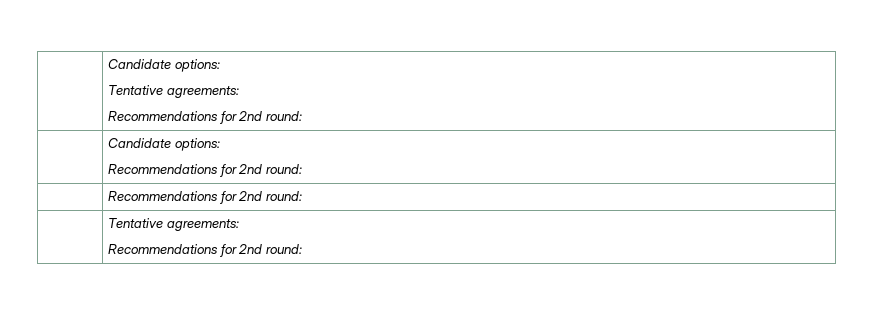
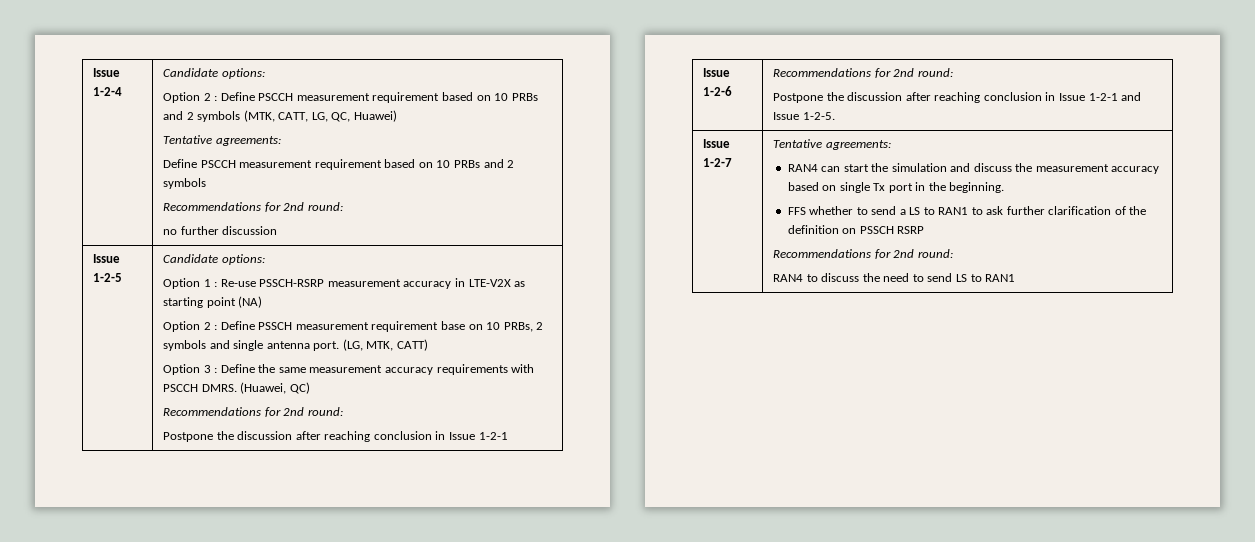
[108,59,220,72] [108,85,239,98] [108,111,303,124] [108,138,220,151] [108,164,303,177] [108,191,303,204] [108,218,239,231] [108,244,303,257] | Candidate options: // Tentative agreements: // Recommendations for 2nd round: // | Candidate options: // Recommendations for 2nd round: // | Recommendations for 2nd round: // | Tentative agreements: // Recommendations for 2nd round: -> [93,68,121,77] [93,87,123,96] [163,68,265,79] [163,92,538,103] [163,110,397,122] [163,135,281,146] [163,159,515,170] [163,178,207,189] [163,202,343,212] [163,226,278,235] [93,254,121,263] [93,273,123,282] [163,254,265,265] [163,278,526,289] [163,296,263,308] [163,321,544,332] [163,339,428,351] [163,364,535,375] [163,382,310,394] [163,407,343,417] [163,431,508,442] [703,68,731,77] [703,86,733,96] [773,68,953,78] [773,92,1142,103] [773,112,835,120] [703,139,731,148] [703,158,733,167] [773,139,891,150] [787,163,1160,174] [787,182,1005,193] [787,206,1147,215] [787,225,925,234] [773,249,953,259] [773,273,1016,282] Issue 1-2-4 | Candidate options: // Option 2 : Define PSCCH measurement requirement based on 10 PRBs and 2 symbols (MTK, CATT, LG, QC, Huawei) // Tentative agreements: // Define PSCCH measurement requirement based on 10 PRBs and 2 symbols // Recommendations for 2nd round: // no further discussion // Issue 1-2-5 | Candidate options: // Option 1 : Re-use PSSCH-RSRP measurement accuracy in LTE-V2X as starting point (NA) // Option 2 : Define PSSCH measurement requirement base on 10 PRBs, 2 symbols and single antenna port. (LG, MTK, CATT) // Option 3 : Define the same measurement accuracy requirements with PSCCH DMRS. (Huawei, QC) // Recommendations for 2nd round: // Postpone the discussion after reaching conclusion in Issue 1-2-1 // Issue 1-2-6 | Recommendations for 2nd round: // Postpone the discussion after reaching conclusion in Issue 1-2-1 and Issue 1-2-5. // Issue 1-2-7 | Tentative agreements: // RAN4 can start the simulation and discuss the measurement accuracy based on single Tx port in the beginning. // FFS whether to send a LS to RAN1 to ask further clarification of the definition on PSSCH RSRP // Recommendations for 2nd round: // RAN4 to discuss the need to send LS to RAN1

